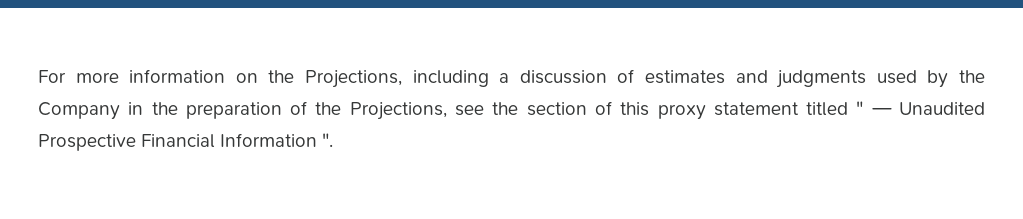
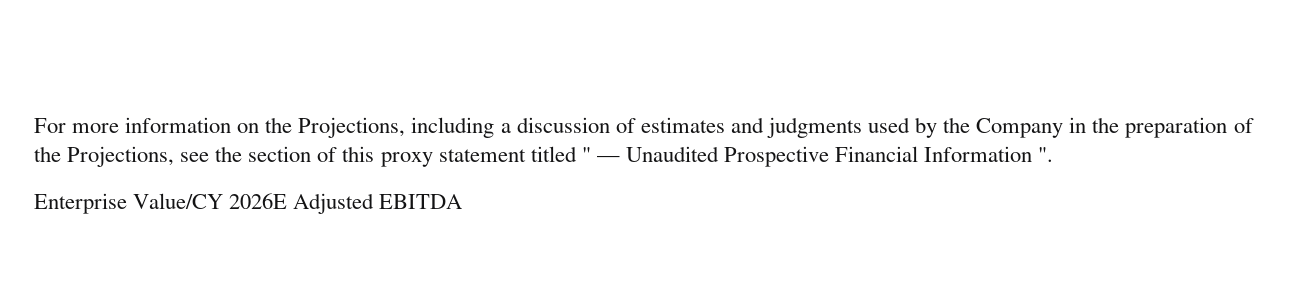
(334, 140) none -> [34,193,463,214] // Enterprise Value/CY 2026E Adjusted EBITDA

